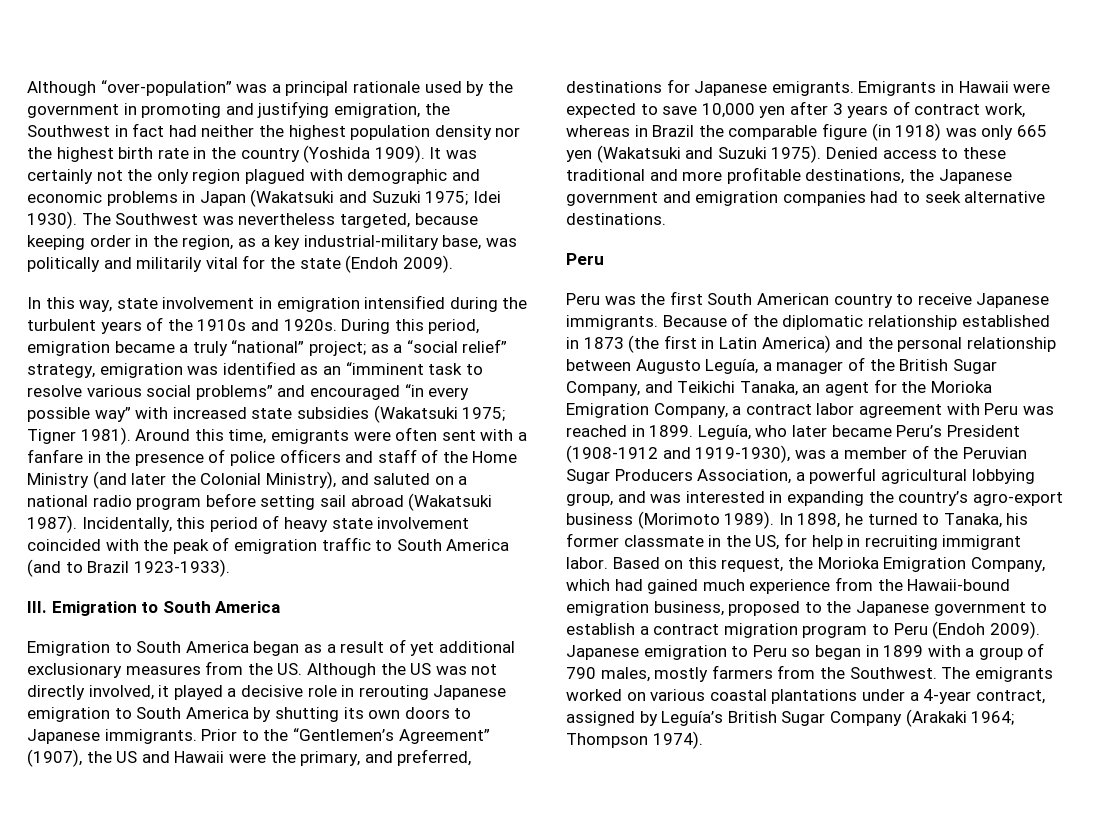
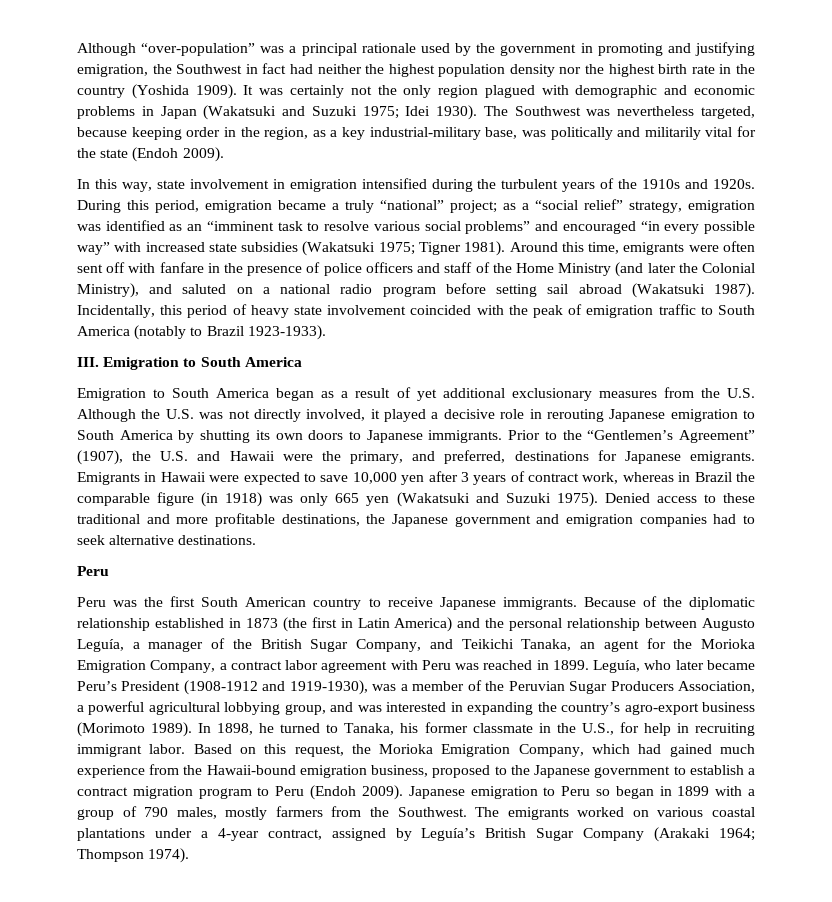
[480,429,527,441] with a -> [106,262,156,273] off with
[27,559,61,577] (and -> [134,325,187,340] (notably
[277,663,303,675] US. -> [727,388,756,398] U.S.
[410,663,432,675] US -> [165,409,194,419] U.S.
[116,751,138,763] US -> [160,451,189,461] U.S.
[755,535,780,550] US, -> [581,723,614,735] U.S.,

